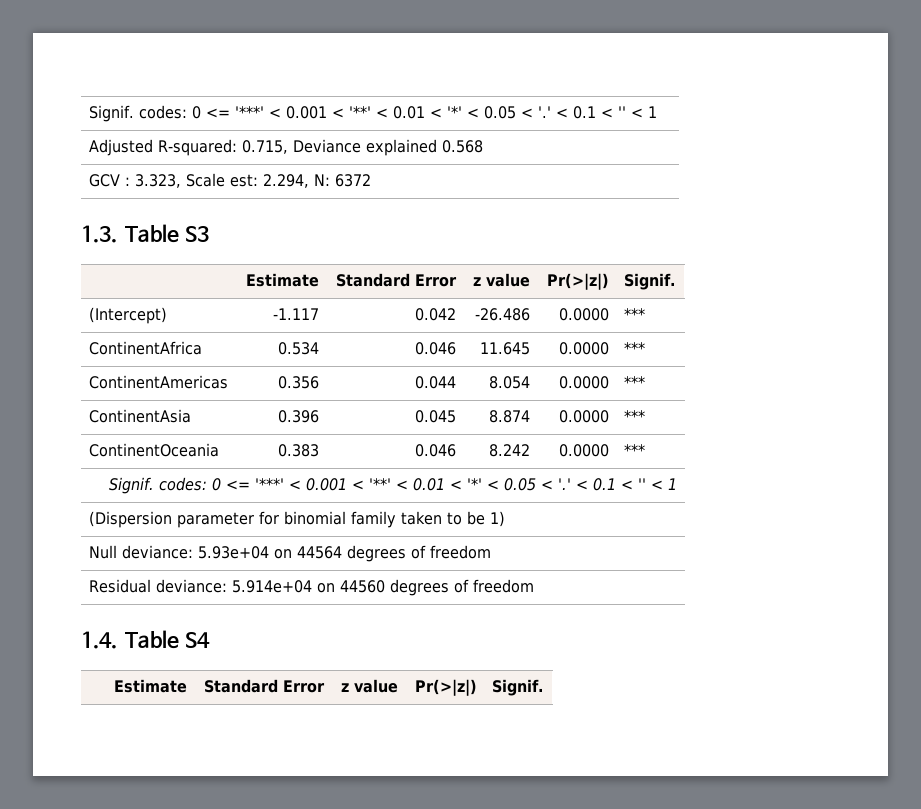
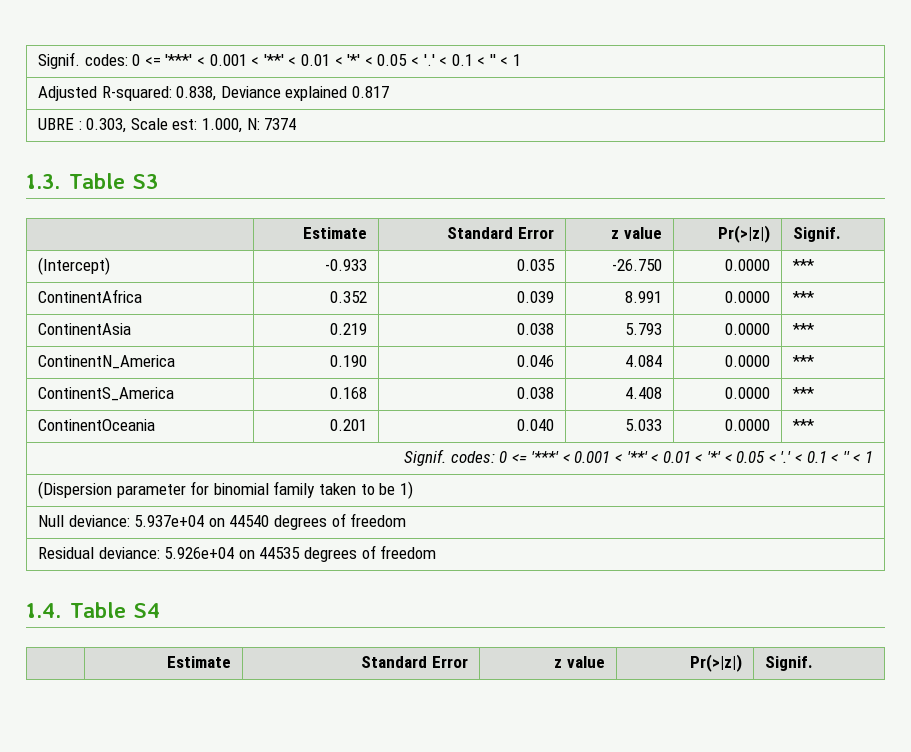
[241,140,288,154] 0.715, -> [176,86,217,101] 0.838,
[441,140,483,153] [88,173,371,188] 0.568 // GCV : 3.323, Scale est: 2.294, N: 6372 -> [352,86,390,98] [38,118,297,133] 0.817 // UBRE : 0.303, Scale est: 1.000, N: 7374
[273,308,320,320] [415,308,457,321] [475,308,531,321] -1.117 | 0.042 | -26.486 -> [324,259,367,271] [516,259,555,271] [611,259,662,271] -0.933 | 0.035 | -26.750
[278,342,320,355] [415,342,457,355] [480,342,531,355] [559,342,610,355] [623,342,645,354] [88,375,228,389] [278,376,320,389] [415,376,457,389] [489,376,531,389] [559,376,610,389] [623,376,645,388] [88,409,191,423] [278,410,320,423] [415,410,457,423] [489,410,531,423] 0.534 | 0.046 | 11.645 | 0.0000 | *** // ContinentAmericas | 0.356 | 0.044 | 8.054 | 0.0000 | *** // ContinentAsia | 0.396 | 0.045 | 8.874 -> [329,291,367,303] [516,291,554,303] [624,291,662,303] [724,291,770,303] [792,291,815,303] [38,323,132,335] [329,323,367,335] [516,323,554,335] [624,323,662,335] [724,323,770,335] [792,323,815,335] [38,355,176,369] [329,355,367,367] [516,355,554,367] [624,355,662,367] [724,355,770,367] [792,355,815,367] [38,387,175,401] [329,387,367,399] [516,387,554,399] [624,387,662,399] 0.352 | 0.039 | 8.991 | 0.0000 | *** // ContinentAsia | 0.219 | 0.038 | 5.793 | 0.0000 | *** // ContinentN_America | 0.190 | 0.046 | 4.084 | 0.0000 | *** // ContinentS_America | 0.168 | 0.038 | 4.408
[278,444,320,457] [415,444,457,457] [489,444,531,457] 0.383 | 0.046 | 8.242 -> [329,419,367,431] [516,419,554,431] [624,419,662,431] 0.201 | 0.040 | 5.033
[197,546,342,559] 5.93e+04 on 44564 -> [134,515,270,527] 5.937e+04 on 44540
[231,580,385,593] 5.914e+04 on 44560 -> [164,547,301,559] 5.926e+04 on 44535

